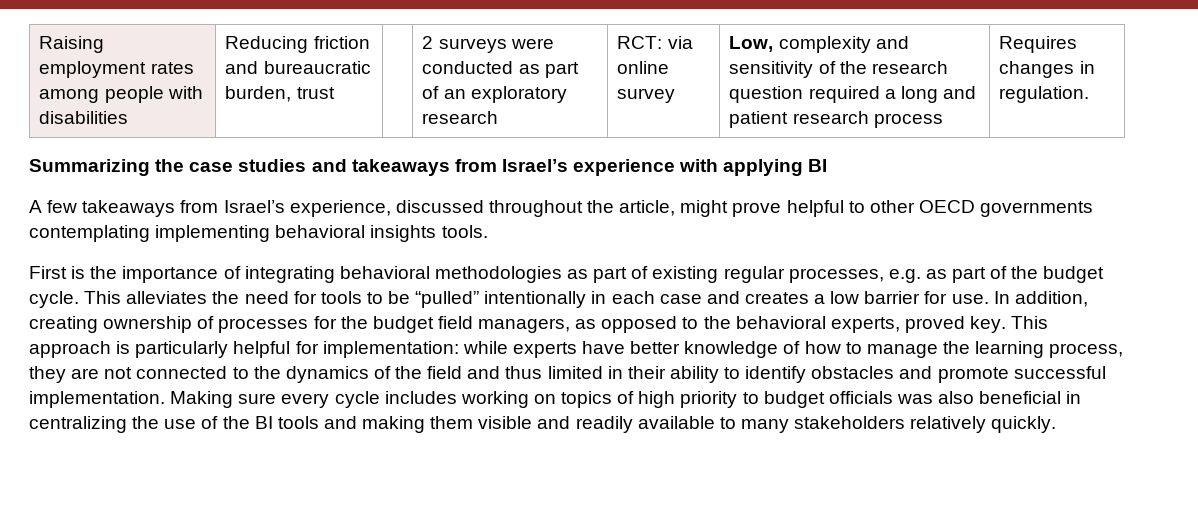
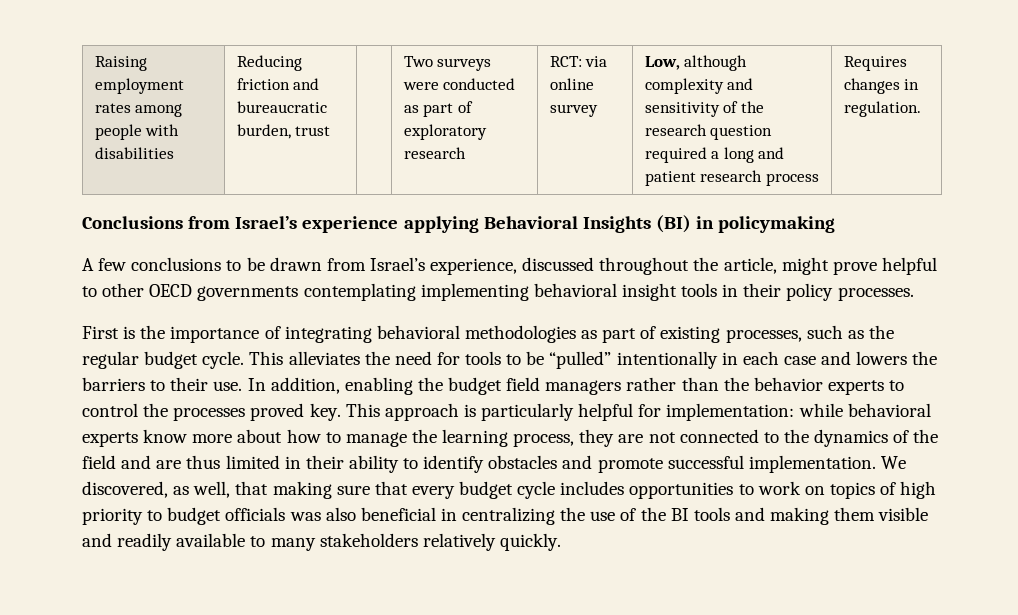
[422,36,434,49] 2 -> [403,56,433,67] Two
[443,89,466,99] an -> (473, 107) none
(774, 44) none -> [684,55,748,71] although
[29,159,828,176] [29,200,176,217] Summarizing the case studies and takeaways from Israel’s experience with applying BI // A few takeaways -> [82,215,836,233] [82,257,322,271] Conclusions from Israel’s experience applying Behavioral Insights (BI) in policymaking // A few conclusions to be drawn
[370,225,488,242] insights tools. -> [621,283,914,301] insight tools in their policy processes.
[723,266,1039,283] regular processes, e.g. as part of the -> [725,325,894,343] [82,351,139,369] processes, such as the regular
[744,291,1088,307] [29,316,900,333] creates a low barrier for use. In addition, creating ownership of processes for the budget field managers, as opposed to the behavioral experts, -> [856,351,938,365] [82,377,905,395] [82,403,246,421] lowers the barriers to their use. In addition, enabling the budget field managers rather than the behavior experts to control the processes
[512,341,801,358] experts have better knowledge of -> [847,403,931,417] [82,429,283,447] behavioral experts know more about
(501, 372) none -> [156,460,182,469] are
[170,391,529,408] Making sure every cycle includes working -> [880,456,906,469] [82,481,801,499] We discovered, as well, that making sure that every budget cycle includes opportunities to work

